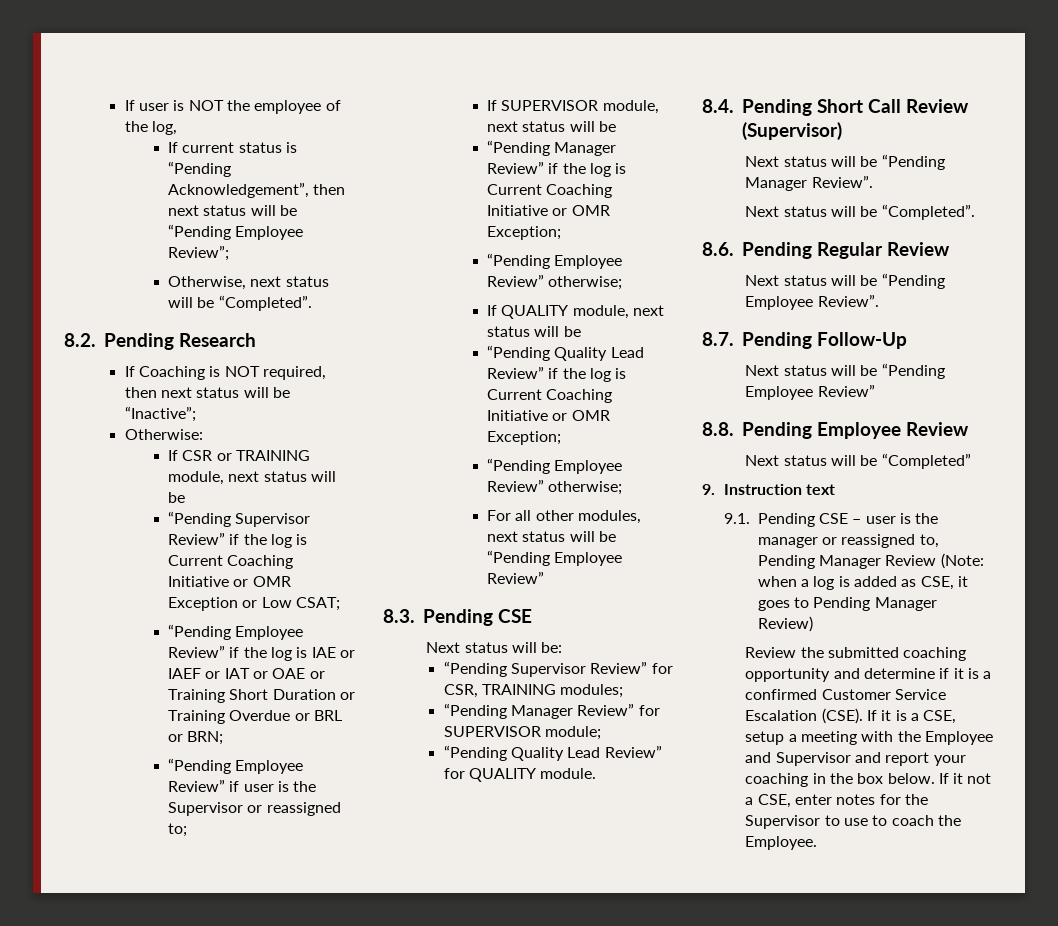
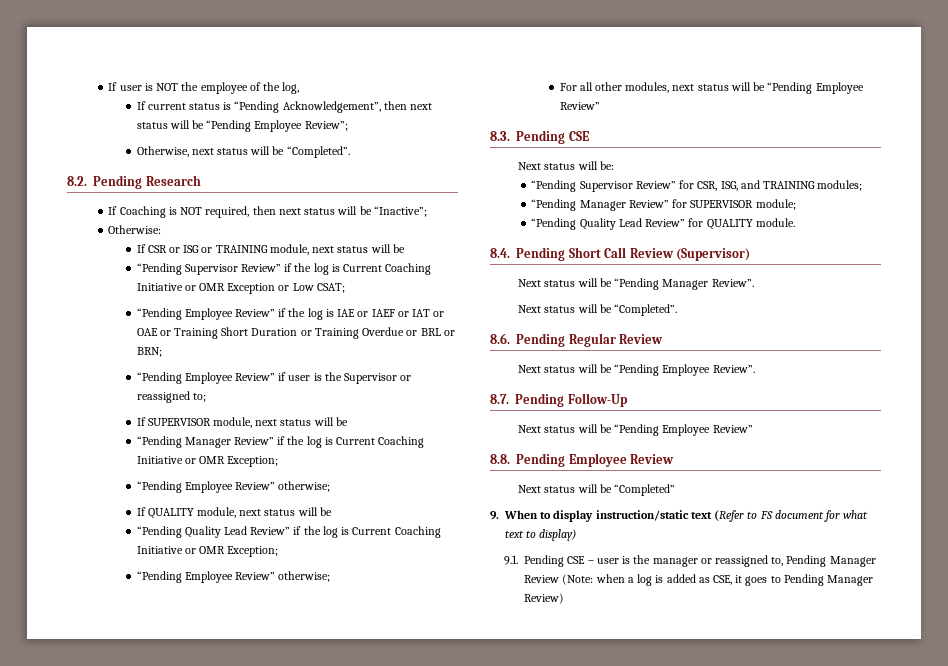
(232, 457) none -> [183,245,213,253] ISG or
(478, 691) none -> [720,180,760,191] ISG, and
[723,484,835,495] Instruction text -> [504,510,869,522] [505,529,577,541] When to display instruction/static text (Refer to FS document for what text to display)
[745,647,967,661] [745,668,992,682] [745,689,946,700] [745,708,957,724] [745,731,993,745] [745,752,966,766] [745,773,992,787] [745,794,928,808] [745,815,961,829] [745,836,818,850] // Review the submitted coaching opportunity and determine if it is a confirmed Customer Service Escalation (CSE). If it is a CSE, setup a meeting with the Employee and Supervisor and report your coaching in the box below. If it not a CSE, enter notes for the Supervisor to use to coach the Employee. -> (565, 598) none

